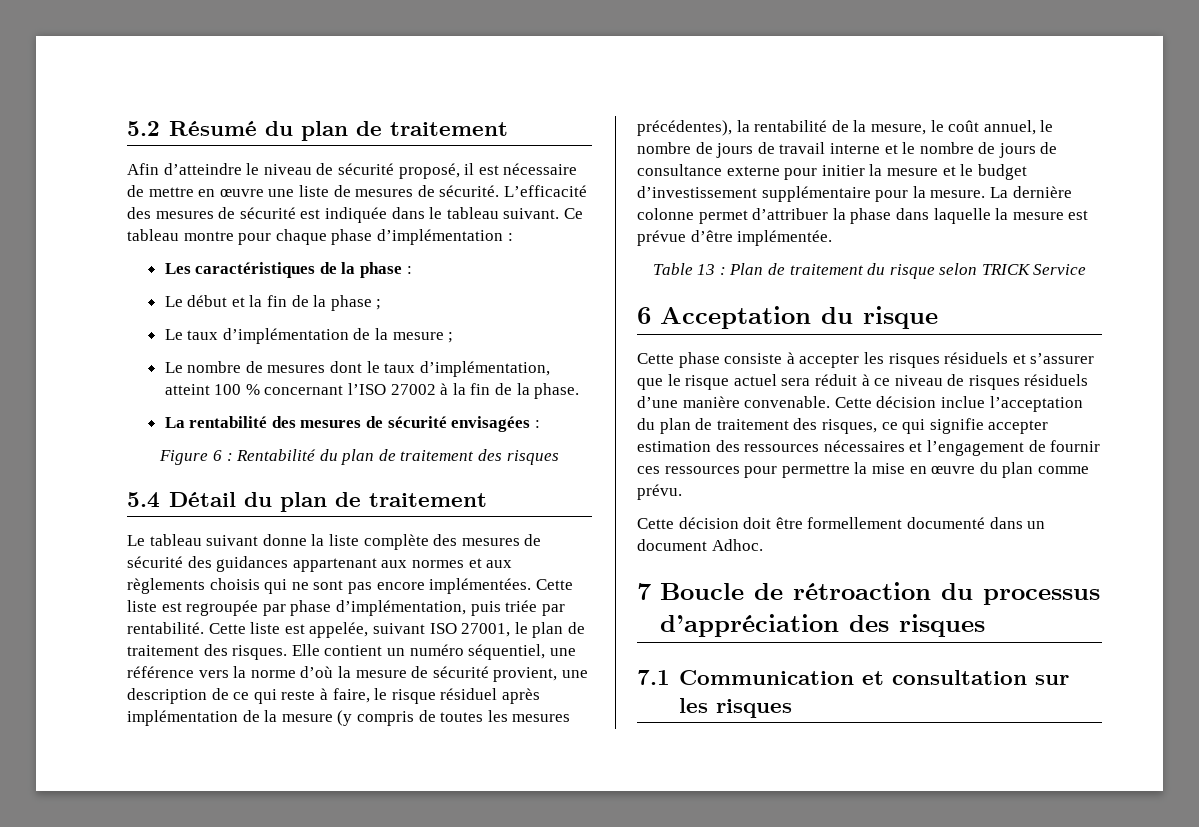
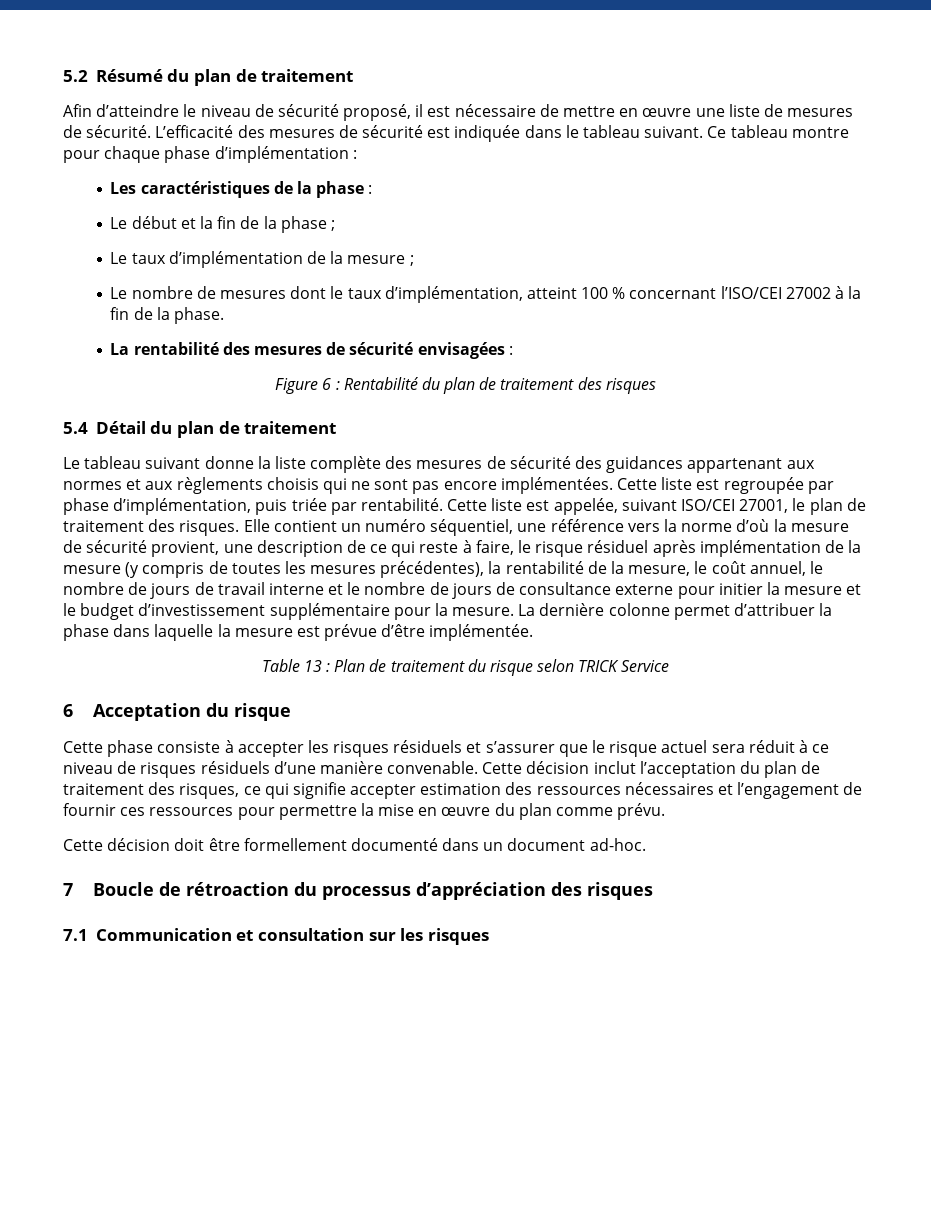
[348,383,387,395] l’ISO -> [720,286,782,299] l’ISO/CEI
[429,623,457,634] ISO -> [681,499,736,511] ISO/CEI
[940,396,985,408] inclue -> [593,761,636,774] inclut
[711,539,763,551] Adhoc. -> [589,838,646,851] ad-hoc.

